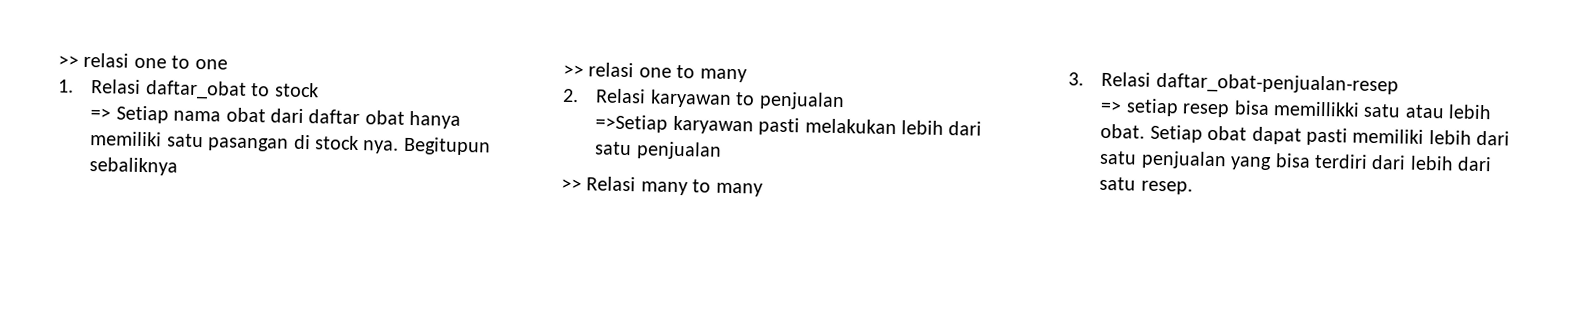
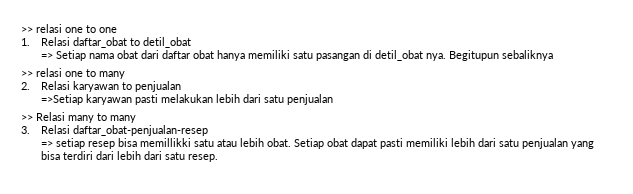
[274,82,319,98] stock -> [142,37,191,48] detil_obat
[315,135,360,151] stock -> [374,50,423,61] detil_obat

